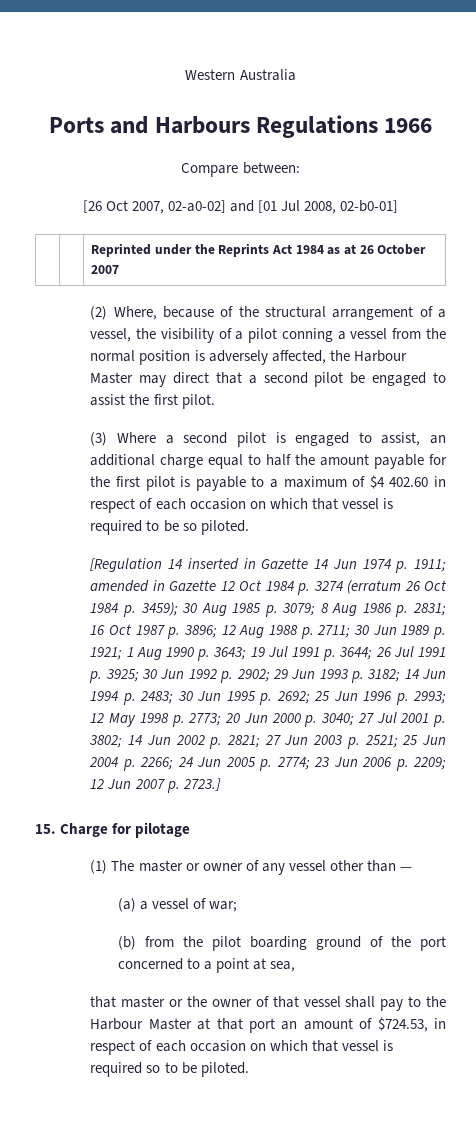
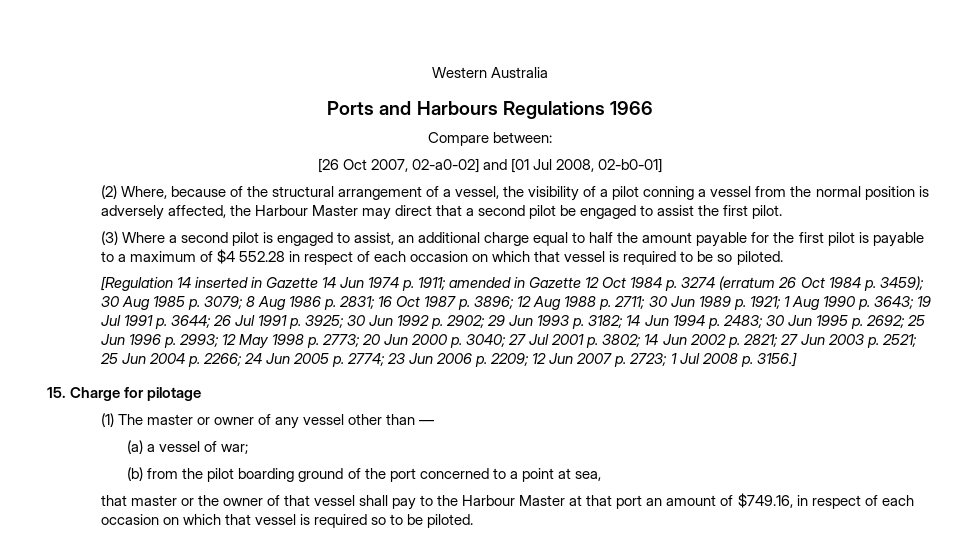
[91,243,427,257] [91,265,120,274] // | | Reprinted under the Reprints Act 1984 as at 26 October 2007 -> (663, 165) none
[389,477,429,487] 402.60 -> [238,251,285,262] 552.28
[182,778,221,791] 2723.] -> [629,352,797,367] 2723; 1 Jul 2008 p. 3156.]
[377,1017,428,1032] $724.53, -> [737,493,793,508] $749.16,

